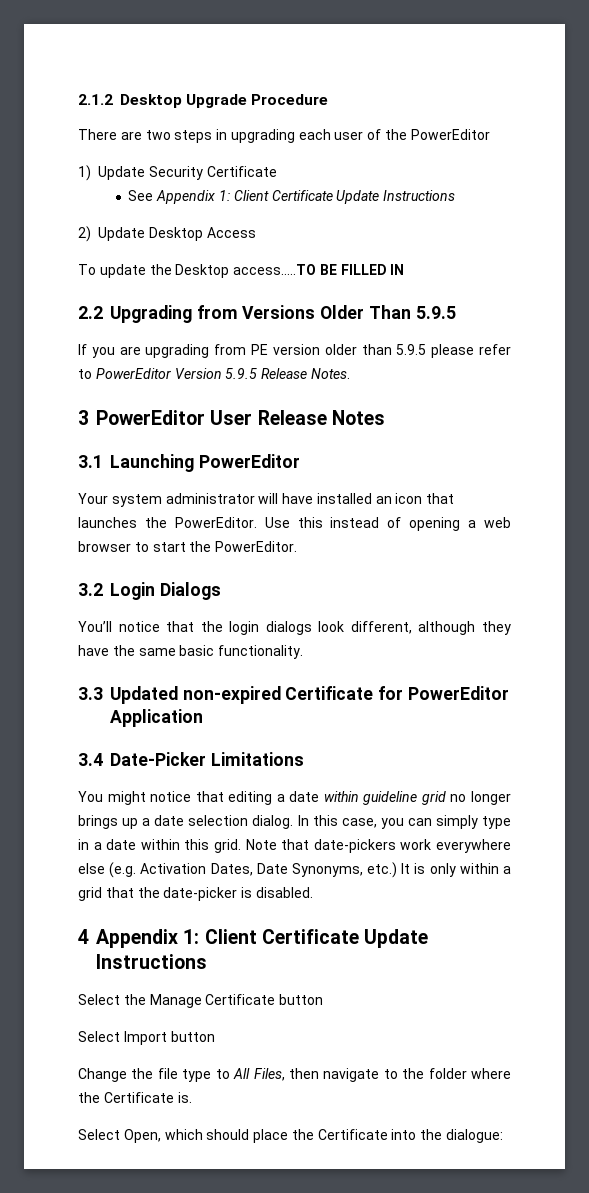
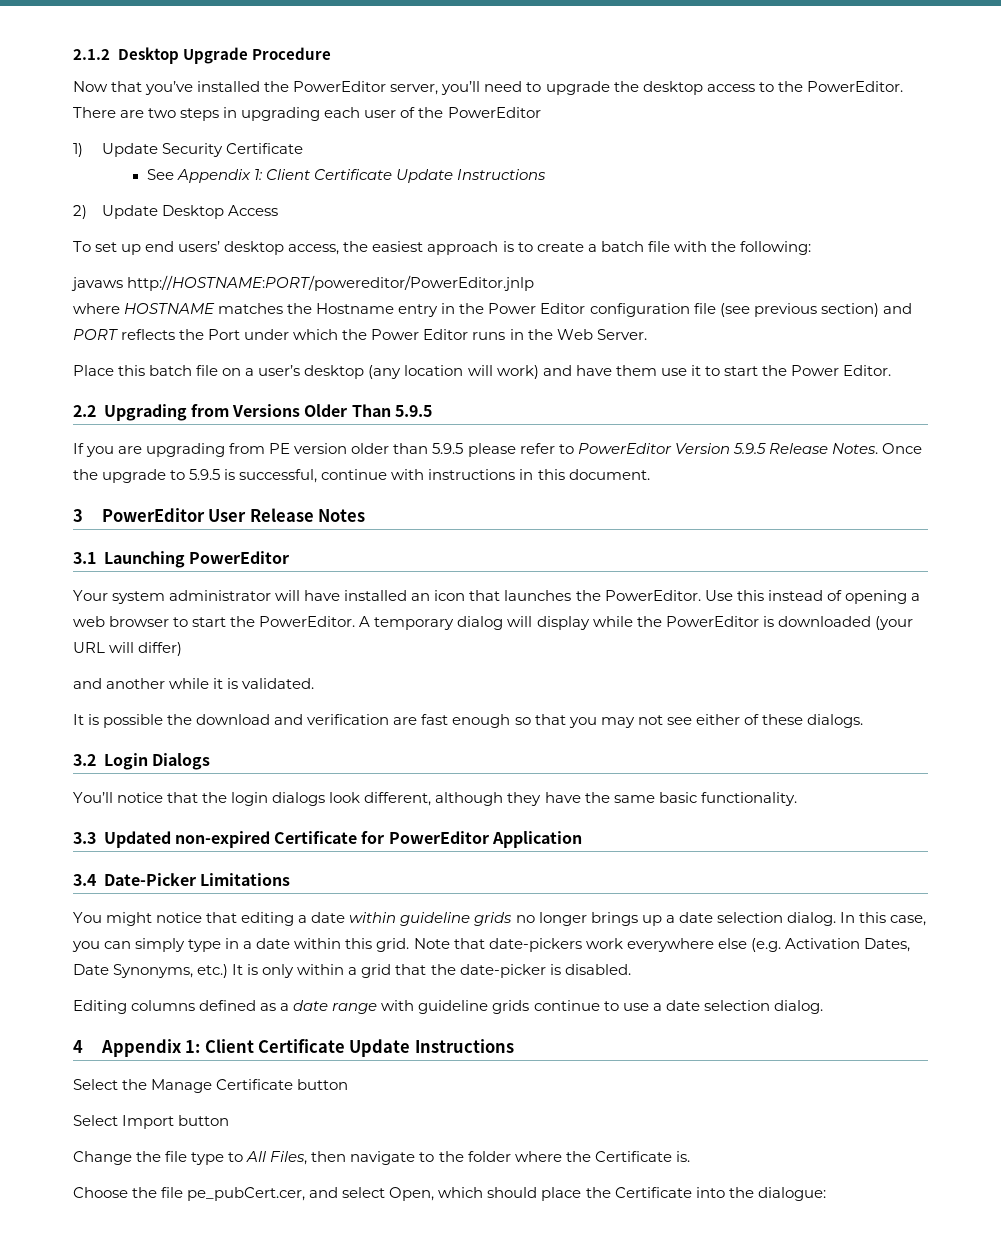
(329, 99) none -> [73,81,903,95] Now that you’ve installed the PowerEditor server, you’ll need to upgrade the desktop access to the PowerEditor.
[99,264,405,278] update the Desktop access…..TO BE FILLED IN -> [95,241,811,255] [71,275,535,291] [73,303,912,317] [73,329,647,340] [73,365,892,379] set up end users’ desktop access, the easiest approach is to create a batch file with the following: // javaws http://HOSTNAME:PORT/powereditor/PowerEditor.jnlp // where HOSTNAME matches the Hostname entry in the Power Editor configuration file (see previous section) and PORT reflects the Port under which the Power Editor runs in the Web Server. // Place this batch file on a user’s desktop (any location will work) and have them use it to start the Power Editor.
(350, 373) none -> [881,443,922,454] [73,469,650,483] Once the upgrade to 5.9.5 is successful, continue with instructions in this document.
(298, 546) none -> [359,616,913,630] [73,642,183,656] [73,678,315,689] [73,714,863,728] A temporary dialog will display while the PowerEditor is downloaded (your URL will differ) // and another while it is validated. // It is possible the download and verification are fast enough so that you may not see either of these dialogs.
[421,791,446,805] grid -> [474,912,513,926] grids
(313, 892) none -> [73,1000,823,1014] // Editing columns defined as a date range with guideline grids continue to use a date selection dialog.
[78,1129,120,1140] Select -> [73,1187,386,1201] Choose the file pe_pubCert.cer, and select

